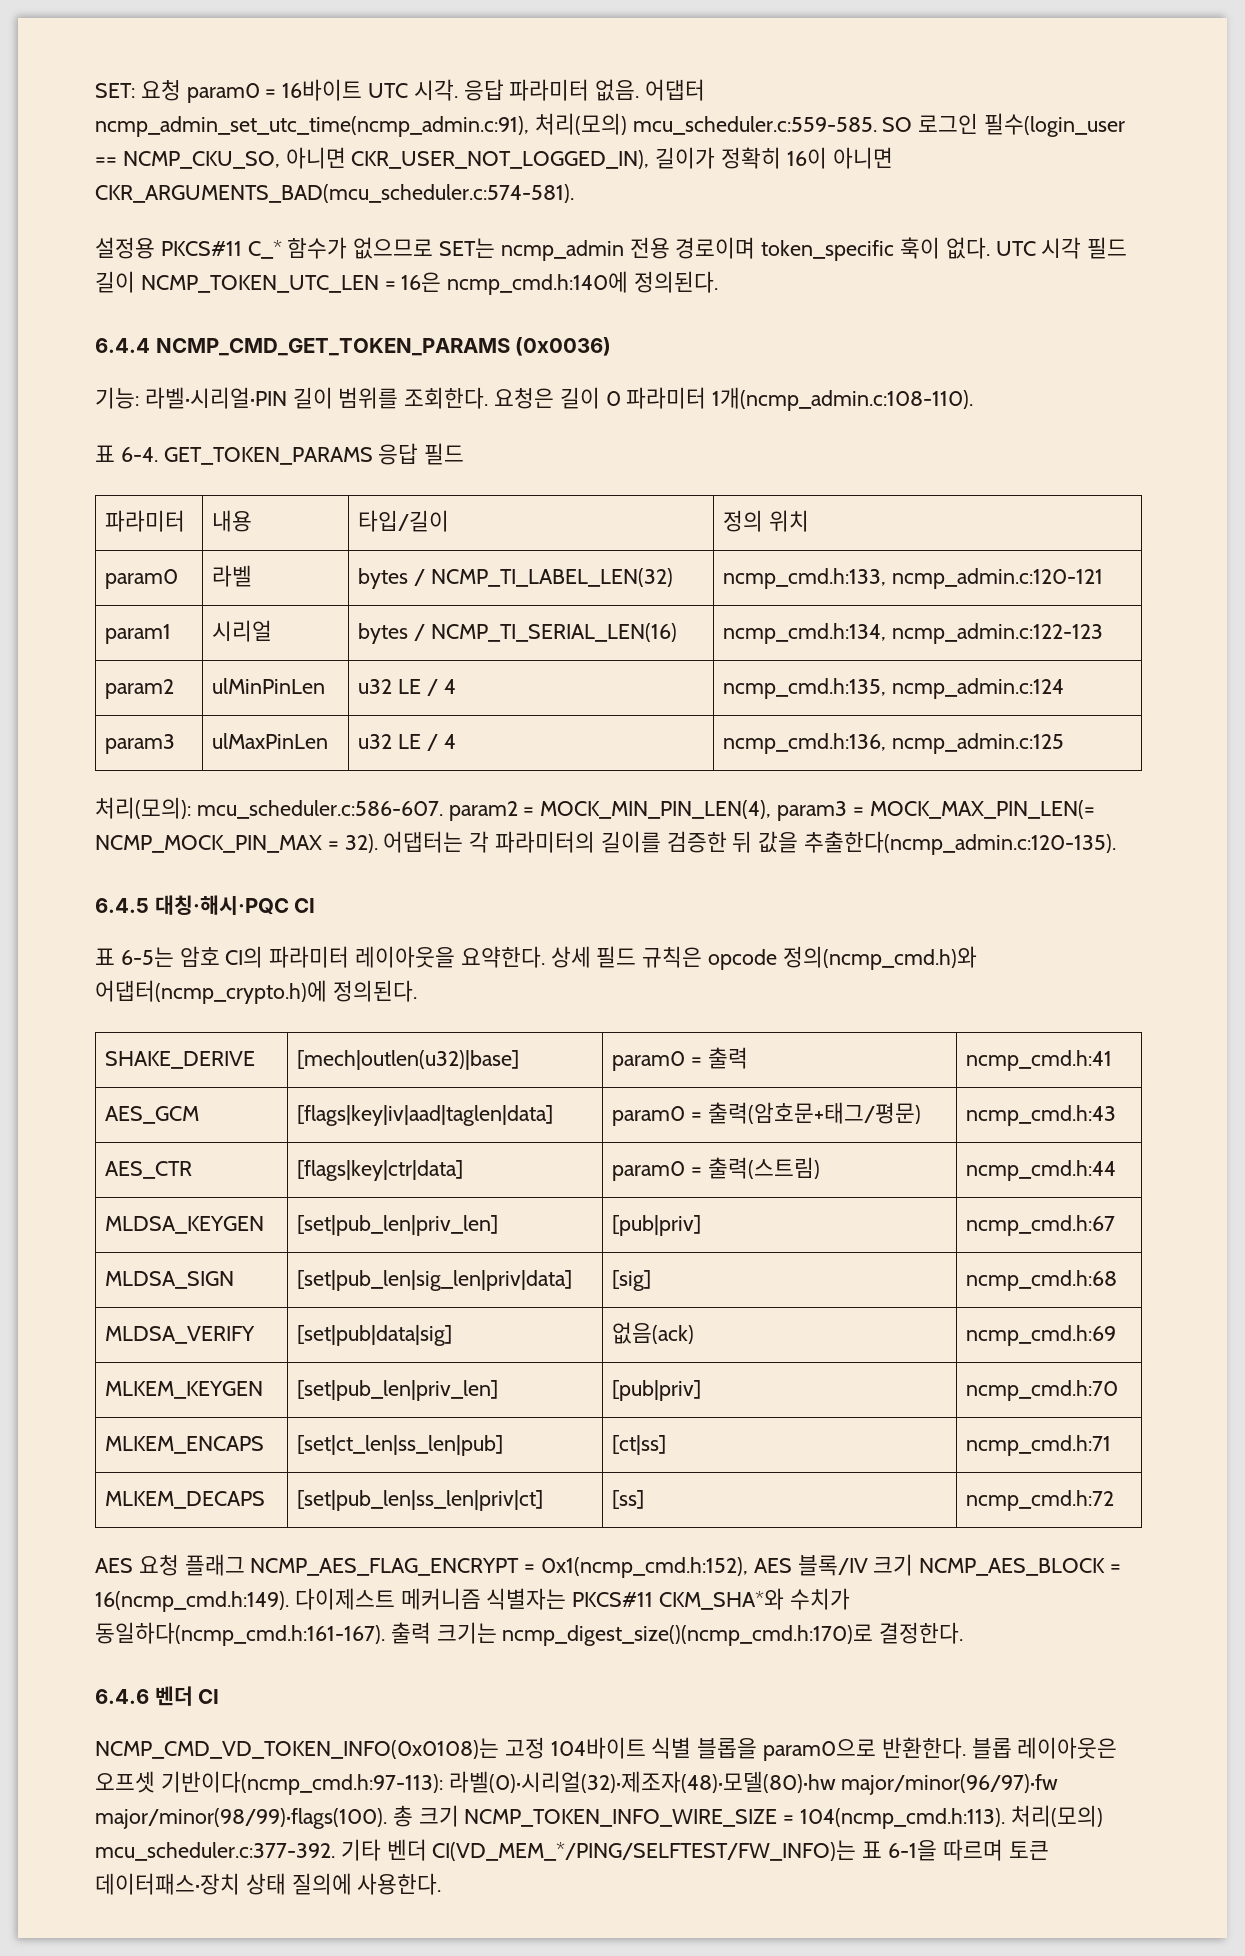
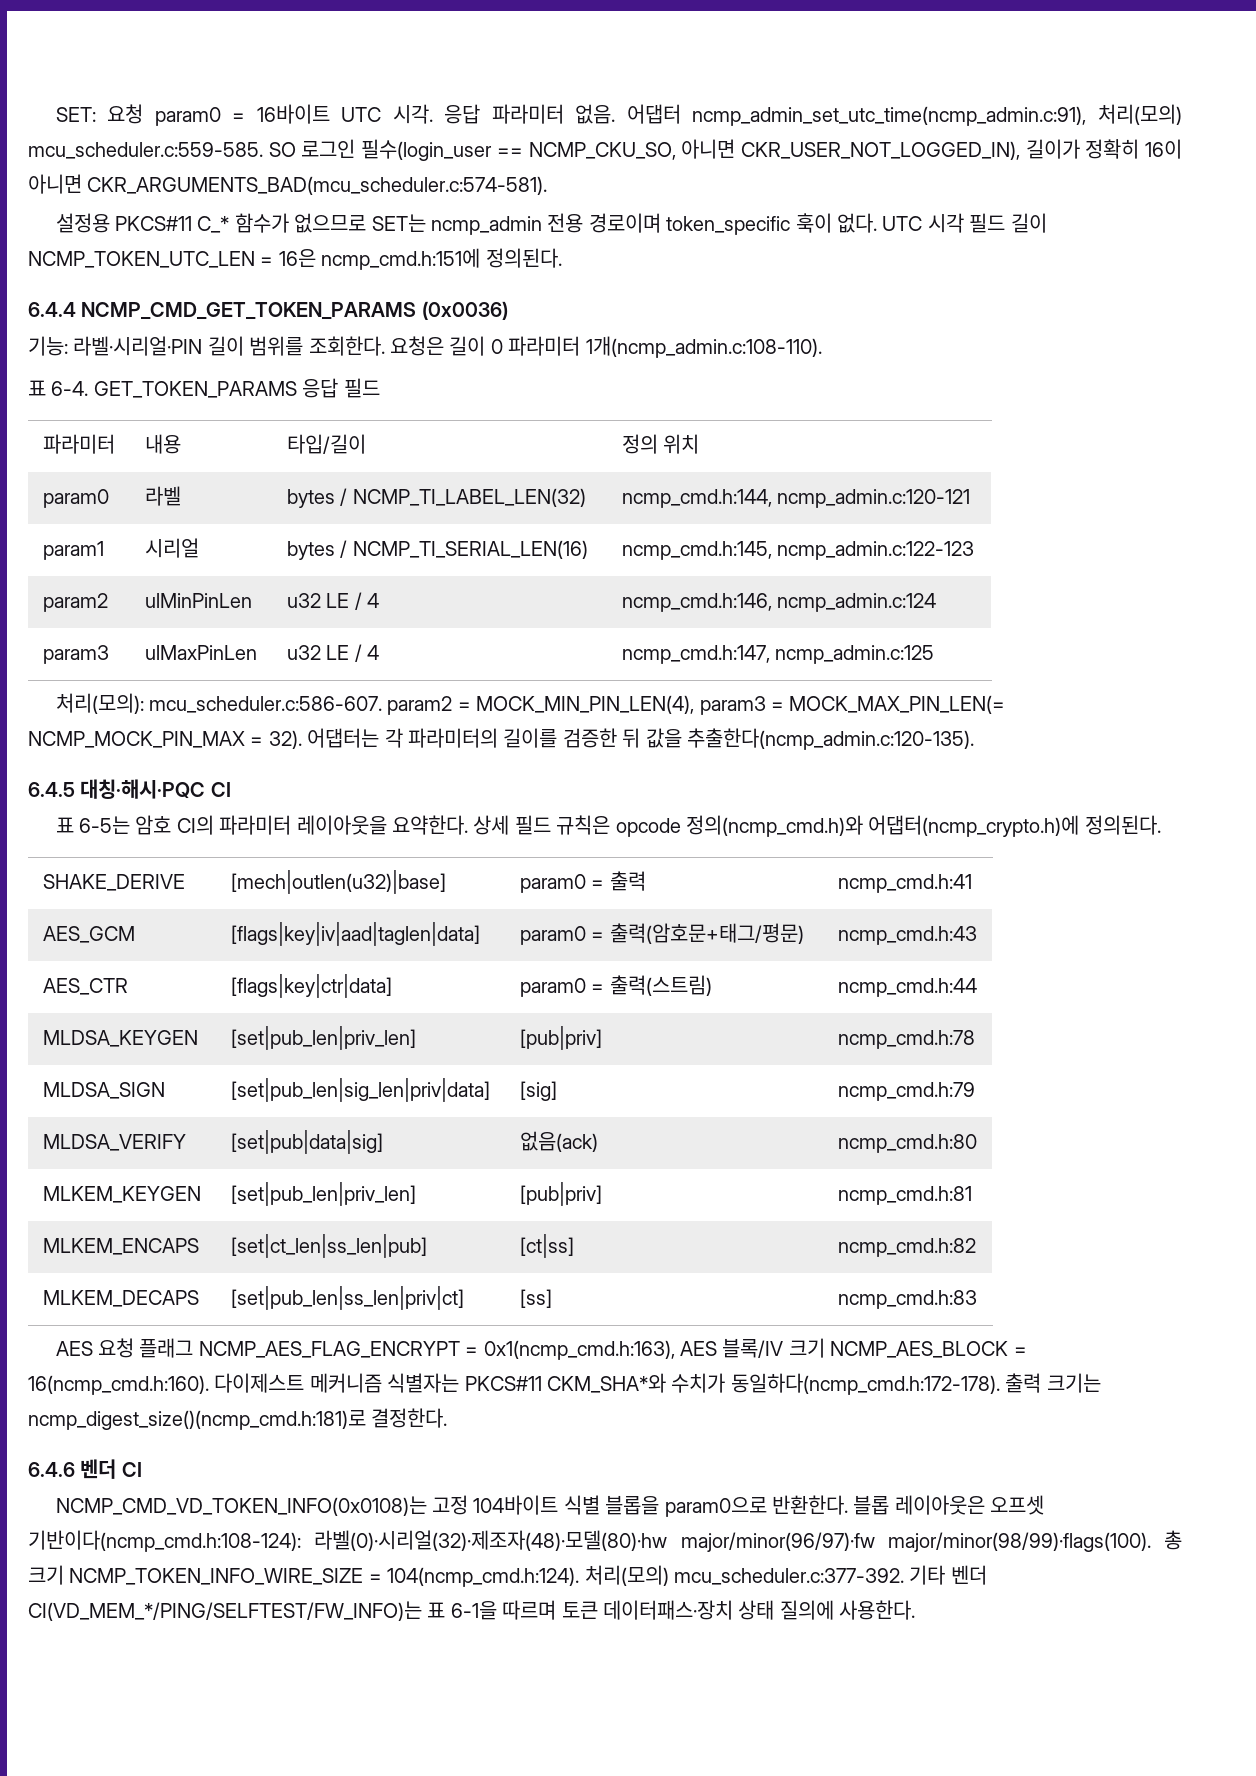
[447,271,629,295] ncmp_cmd.h:140에 -> [321,248,481,270] ncmp_cmd.h:151에
[723,568,887,589] ncmp_cmd.h:133, -> [621,489,772,508] ncmp_cmd.h:144,
[723,623,887,644] ncmp_cmd.h:134, -> [621,541,772,560] ncmp_cmd.h:145,
[723,678,887,699] ncmp_cmd.h:135, -> [621,593,772,612] ncmp_cmd.h:146,
[723,733,887,754] ncmp_cmd.h:136, -> [621,645,770,664] ncmp_cmd.h:147,
[966,1215,1116,1236] ncmp_cmd.h:67 -> [837,1030,975,1049] ncmp_cmd.h:78
[966,1270,1118,1291] ncmp_cmd.h:68 -> [837,1082,975,1101] ncmp_cmd.h:79
[966,1325,1117,1346] ncmp_cmd.h:69 -> [837,1134,977,1153] ncmp_cmd.h:80
[966,1380,1119,1401] ncmp_cmd.h:70 -> [837,1186,972,1205] ncmp_cmd.h:81
[966,1435,1112,1456] ncmp_cmd.h:71 -> [837,1238,976,1257] ncmp_cmd.h:82
[966,1490,1115,1511] ncmp_cmd.h:72 -> [837,1290,977,1309] ncmp_cmd.h:83
[541,1557,749,1578] 0x1(ncmp_cmd.h:152), -> [483,1340,675,1360] 0x1(ncmp_cmd.h:163),
[95,1591,289,1612] 16(ncmp_cmd.h:149). -> [28,1375,209,1395] 16(ncmp_cmd.h:160).
[95,1622,385,1646] 동일하다(ncmp_cmd.h:161-167). -> [730,1373,1000,1395] 동일하다(ncmp_cmd.h:172-178).
[502,1624,874,1646] ncmp_digest_size()(ncmp_cmd.h:170)로 -> [28,1410,366,1430] ncmp_digest_size()(ncmp_cmd.h:181)로
[160,1771,443,1795] 기반이다(ncmp_cmd.h:97-113): -> [28,1530,301,1552] 기반이다(ncmp_cmd.h:108-124):
[800,1808,1006,1829] 104(ncmp_cmd.h:113). -> [387,1567,580,1587] 104(ncmp_cmd.h:124).

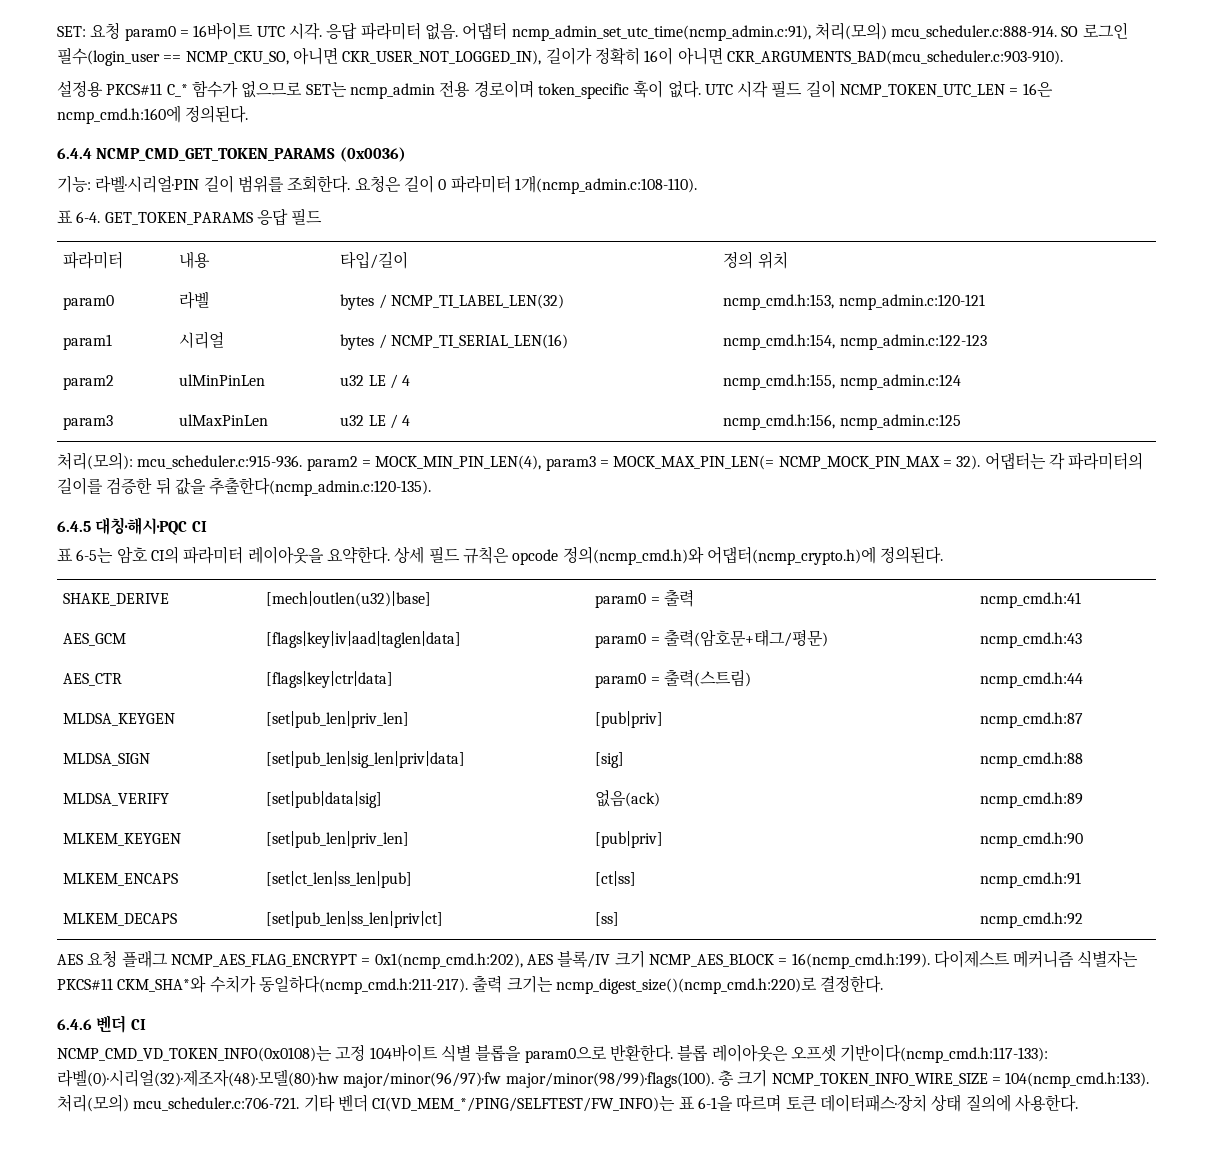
[28,142,263,159] mcu_scheduler.c:559-585. -> [891,25,1058,39] mcu_scheduler.c:888-914.
[87,176,548,195] CKR_ARGUMENTS_BAD(mcu_scheduler.c:574-581). -> [726,50,1063,65] CKR_ARGUMENTS_BAD(mcu_scheduler.c:903-910).
[321,248,481,270] ncmp_cmd.h:151에 -> [57,105,181,124] ncmp_cmd.h:160에
[621,489,772,508] ncmp_cmd.h:144, -> [723,294,835,310] ncmp_cmd.h:153,
[621,541,772,560] ncmp_cmd.h:145, -> [723,334,836,350] ncmp_cmd.h:154,
[621,593,772,612] ncmp_cmd.h:146, -> [723,374,836,390] ncmp_cmd.h:155,
[621,645,770,664] ncmp_cmd.h:147, -> [723,414,836,430] ncmp_cmd.h:156,
[149,696,383,713] mcu_scheduler.c:586-607. -> [137,455,303,469] mcu_scheduler.c:915-936.
[837,1030,975,1049] ncmp_cmd.h:78 -> [980,712,1084,728] ncmp_cmd.h:87
[837,1082,975,1101] ncmp_cmd.h:79 -> [980,752,1084,768] ncmp_cmd.h:88
[837,1134,977,1153] ncmp_cmd.h:80 -> [980,792,1084,808] ncmp_cmd.h:89
[837,1186,972,1205] ncmp_cmd.h:81 -> [980,832,1084,848] ncmp_cmd.h:90
[837,1238,976,1257] ncmp_cmd.h:82 -> [980,872,1082,888] ncmp_cmd.h:91
[837,1290,977,1309] ncmp_cmd.h:83 -> [980,912,1084,928] ncmp_cmd.h:92
[483,1340,675,1360] 0x1(ncmp_cmd.h:163), -> [374,953,523,969] 0x1(ncmp_cmd.h:202),
[28,1375,209,1395] 16(ncmp_cmd.h:160). -> [791,953,930,969] 16(ncmp_cmd.h:199).
[730,1373,1000,1395] 동일하다(ncmp_cmd.h:172-178). -> [258,975,468,994] 동일하다(ncmp_cmd.h:211-217).
[28,1410,366,1430] ncmp_digest_size()(ncmp_cmd.h:181)로 -> [555,977,817,994] ncmp_digest_size()(ncmp_cmd.h:220)로
[28,1530,301,1552] 기반이다(ncmp_cmd.h:108-124): -> [840,1044,1049,1063] 기반이다(ncmp_cmd.h:117-133):
[387,1565,904,1587] 104(ncmp_cmd.h:124). 처리(모의) mcu_scheduler.c:377-392. -> [1005,1072,1150,1088] [57,1094,300,1112] 104(ncmp_cmd.h:133). 처리(모의) mcu_scheduler.c:706-721.

